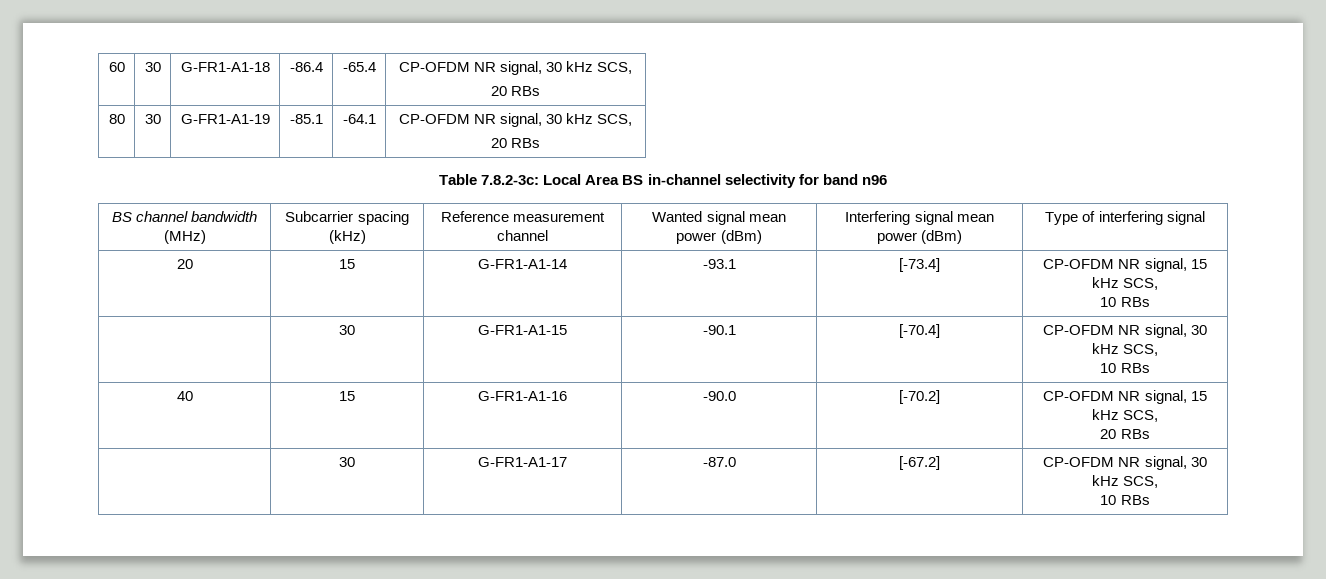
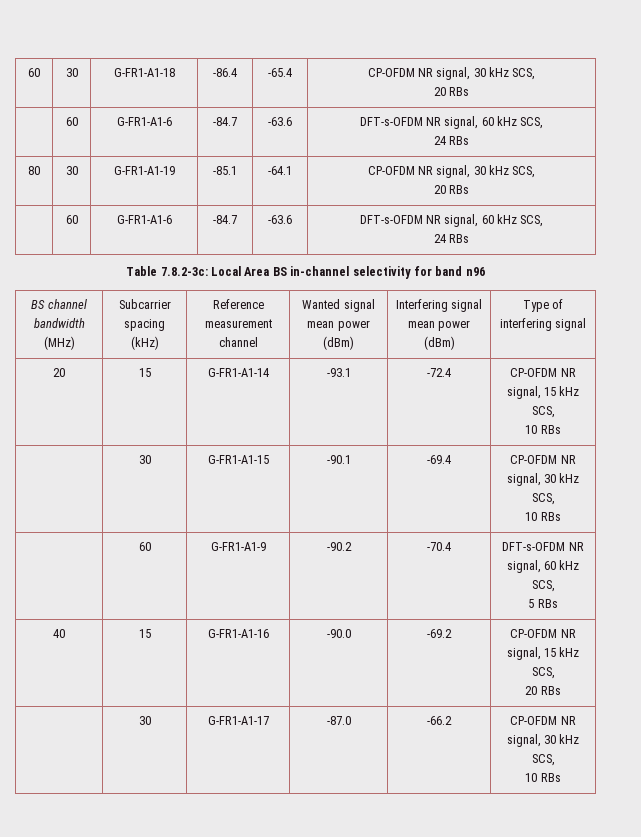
(541, 91) none -> [65,117,78,126] [116,117,172,126] [213,117,237,126] [268,117,292,126] [359,116,544,129] [433,136,470,145] // | 60 | G-FR1-A1-6 | -84.7 | -63.6 | DFT-s-OFDM NR signal, 60 kHz SCS, // 24 RBs
(541, 143) none -> [65,215,78,224] [116,215,172,224] [213,215,237,224] [268,215,292,224] [359,214,544,227] [433,234,470,243] // | 60 | G-FR1-A1-6 | -84.7 | -63.6 | DFT-s-OFDM NR signal, 60 kHz SCS, // 24 RBs
[899,258,940,272] [-73.4] -> [427,368,451,377] -72.4
[899,324,940,338] [1043,324,1207,338] [1091,343,1159,356] [1100,363,1150,373] [-70.4] | CP-OFDM NR signal, 30 kHz SCS, // 10 RBs -> [427,455,451,464] [510,455,576,464] [506,473,580,486] [531,493,555,505] [525,512,561,521] [138,542,151,551] [210,542,266,551] [326,542,352,551] [427,542,451,551] [502,542,584,551] [506,560,580,573] [531,580,555,592] [528,599,558,608] -69.4 | CP-OFDM NR signal, 30 kHz SCS, // 10 RBs // | 60 | G-FR1-A1-9 | -90.2 | -70.4 | DFT-s-OFDM NR signal, 60 kHz SCS, // 5 RBs
[899,390,940,404] [-70.2] -> [427,629,452,638] -69.2
[899,456,940,470] [-67.2] -> [427,716,452,725] -66.2

